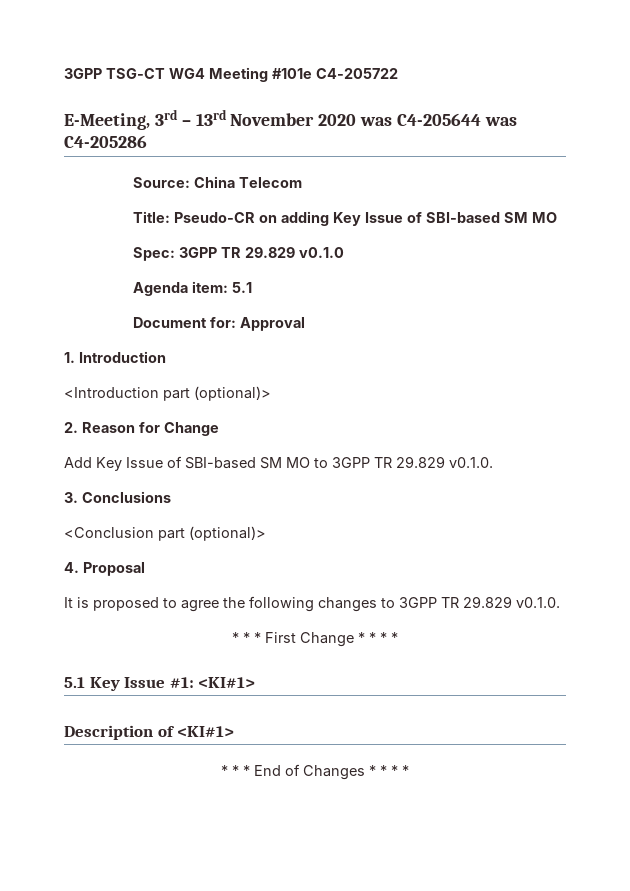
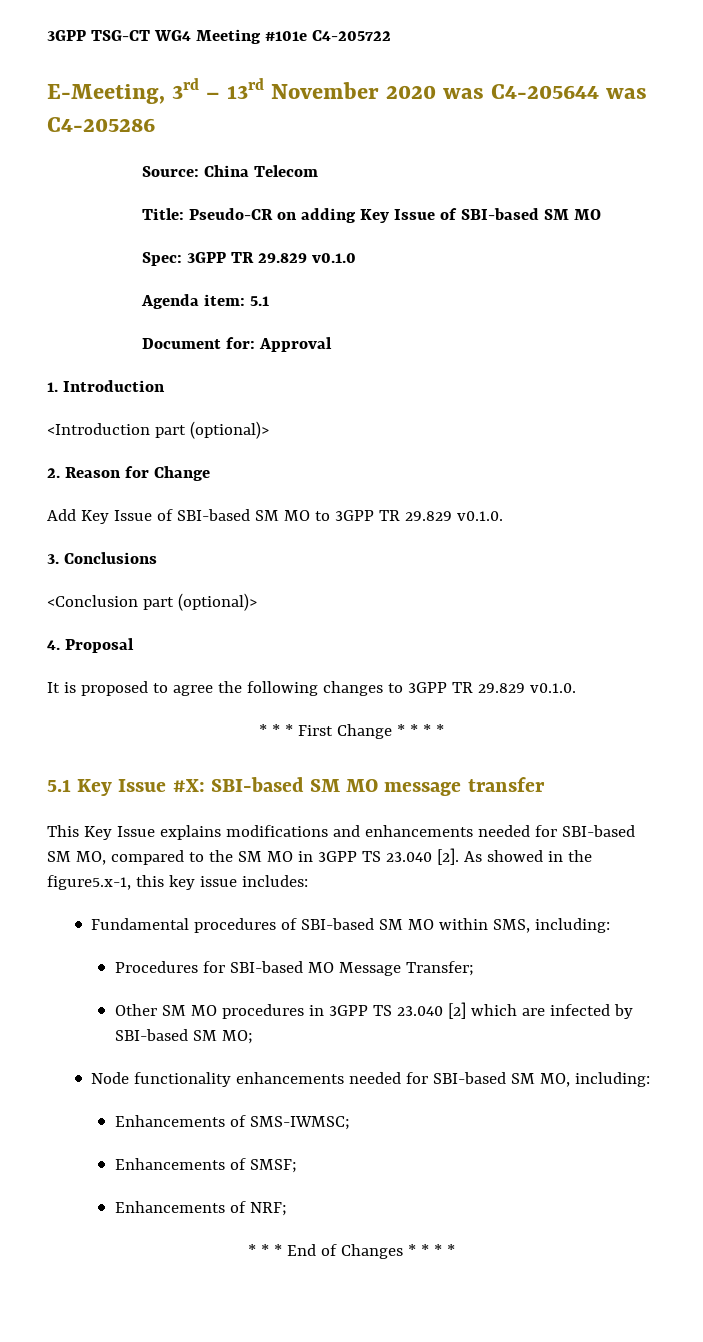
[169,677,256,688] [64,725,235,740] #1: <KI#1> // Description of <KI#1> -> [172,777,545,796] [47,825,635,840] [47,848,592,865] [47,875,308,890] [91,918,611,933] [114,961,474,976] [114,1002,633,1019] [114,1029,253,1044] [91,1072,651,1087] [114,1115,350,1130] [114,1158,297,1173] [114,1201,287,1216] #X: SBI-based SM MO message transfer // This Key Issue explains modifications and enhancements needed for SBI-based SM MO, compared to the SM MO in 3GPP TS 23.040 [2]. As showed in the figure5.x-1, this key issue includes: // Fundamental procedures of SBI-based SM MO within SMS, including: // Procedures for SBI-based MO Message Transfer; // Other SM MO procedures in 3GPP TS 23.040 [2] which are infected by SBI-based SM MO; // Node functionality enhancements needed for SBI-based SM MO, including: // Enhancements of SMS-IWMSC; // Enhancements of SMSF; // Enhancements of NRF;

